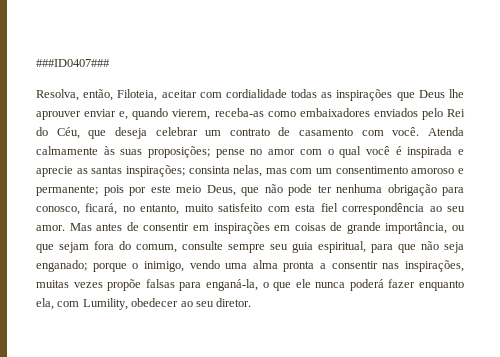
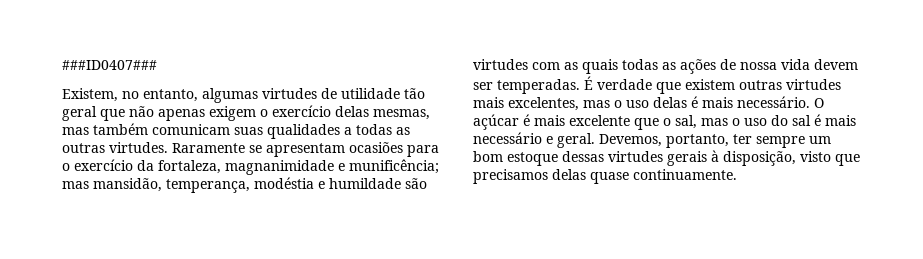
[36,89,465,101] [36,108,466,120] [36,127,464,139] [36,146,464,158] [36,165,464,177] [36,184,464,196] [36,203,465,215] [36,222,465,234] [36,241,464,253] [36,260,464,272] [36,279,464,291] [36,298,252,310] Resolva, então, Filoteia, aceitar com cordialidade todas as inspirações que Deus lhe aprouver enviar e, quando vierem, receba-as como embaixadores enviados pelo Rei do Céu, que deseja celebrar um contrato de casamento com você. Atenda calmamente às suas proposições; pense no amor com o qual você é inspirada e aprecie as santas inspirações; consinta nelas, mas com um consentimento amoroso e permanente; pois por este meio Deus, que não pode ter nenhuma obrigação para conosco, ficará, no entanto, muito satisfeito com esta fiel correspondência ao seu amor. Mas antes de consentir em inspirações em coisas de grande importância, ou que sejam fora do comum, consulte sempre seu guia espiritual, para que não seja enganado; porque o inimigo, vendo uma alma pronta a consentir nas inspirações, muitas vezes propõe falsas para enganá-la, o que ele nunca poderá fazer enquanto ela, com Lumility, obedecer ao seu diretor. -> [62,88,425,103] [62,105,430,121] [62,123,410,139] [62,142,439,157] [62,159,439,175] [62,177,427,193] [473,59,858,74] [473,76,841,94] [473,96,824,111] [473,114,856,130] [473,132,831,148] [473,150,860,166] [473,169,737,184] Existem, no entanto, algumas virtudes de utilidade tão geral que não apenas exigem o exercício delas mesmas, mas também comunicam suas qualidades a todas as outras virtudes. Raramente se apresentam ocasiões para o exercício da fortaleza, magnanimidade e munificência; mas mansidão, temperança, modéstia e humildade são virtudes com as quais todas as ações de nossa vida devem ser temperadas. É verdade que existem outras virtudes mais excelentes, mas o uso delas é mais necessário. O açúcar é mais excelente que o sal, mas o uso do sal é mais necessário e geral. Devemos, portanto, ter sempre um bom estoque dessas virtudes gerais à disposição, visto que precisamos delas quase continuamente.

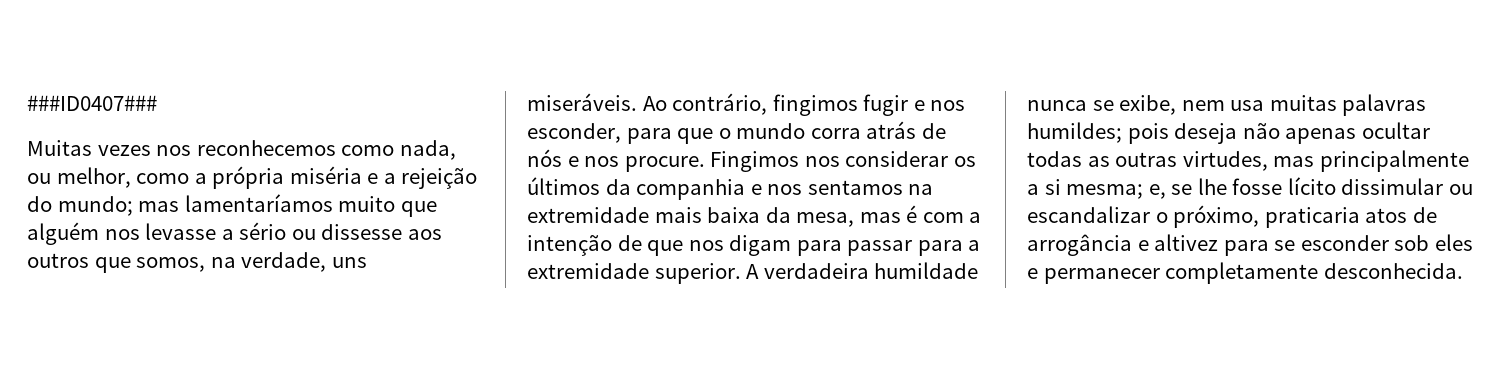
[62,88,425,103] [62,105,430,121] [62,123,410,139] [62,142,439,157] [62,159,439,175] [62,177,427,193] [473,59,858,74] [473,76,841,94] [473,96,824,111] [473,114,856,130] [473,132,831,148] [473,150,860,166] [473,169,737,184] Existem, no entanto, algumas virtudes de utilidade tão geral que não apenas exigem o exercício delas mesmas, mas também comunicam suas qualidades a todas as outras virtudes. Raramente se apresentam ocasiões para o exercício da fortaleza, magnanimidade e munificência; mas mansidão, temperança, modéstia e humildade são virtudes com as quais todas as ações de nossa vida devem ser temperadas. É verdade que existem outras virtudes mais excelentes, mas o uso delas é mais necessário. O açúcar é mais excelente que o sal, mas o uso do sal é mais necessário e geral. Devemos, portanto, ter sempre um bom estoque dessas virtudes gerais à disposição, visto que precisamos delas quase continuamente. -> [27,140,456,160] [27,166,478,189] [27,194,437,217] [27,222,442,245] [27,252,367,273] [527,93,966,116] [527,121,946,144] [527,149,976,172] [527,177,934,200] [527,205,982,227] [527,235,981,256] [527,262,979,284] [1027,94,1427,116] [1027,122,1430,144] [1027,150,1469,172] [1027,177,1473,199] [1027,205,1437,228] [1027,234,1473,256] [1027,262,1463,284] Muitas vezes nos reconhecemos como nada, ou melhor, como a própria miséria e a rejeição do mundo; mas lamentaríamos muito que alguém nos levasse a sério ou dissesse aos outros que somos, na verdade, uns miseráveis. Ao contrário, fingimos fugir e nos esconder, para que o mundo corra atrás de nós e nos procure. Fingimos nos considerar os últimos da companhia e nos sentamos na extremidade mais baixa da mesa, mas é com a intenção de que nos digam para passar para a extremidade superior. A verdadeira humildade nunca se exibe, nem usa muitas palavras humildes; pois deseja não apenas ocultar todas as outras virtudes, mas principalmente a si mesma; e, se lhe fosse lícito dissimular ou escandalizar o próximo, praticaria atos de arrogância e altivez para se esconder sob eles e permanecer completamente desconhecida.

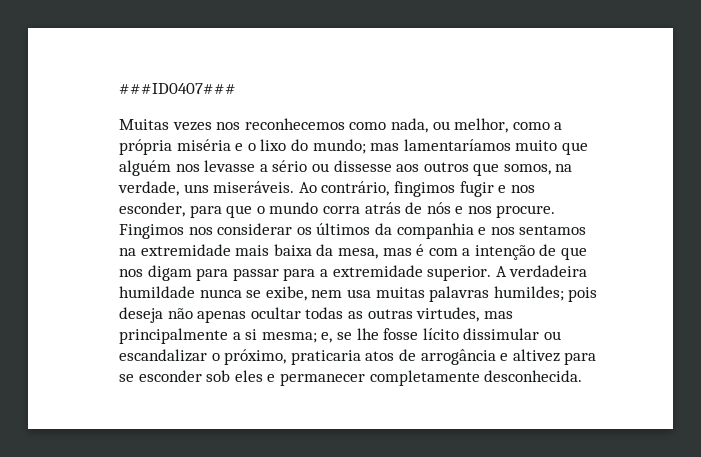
[383,168,478,189] a rejeição -> [247,139,287,151] o lixo

